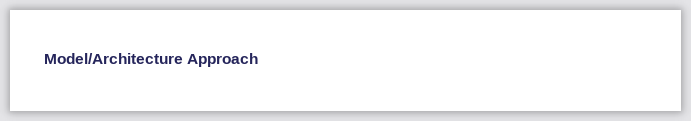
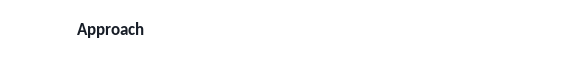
[44,53,183,64] Model/Architecture -> (77, 30) none

